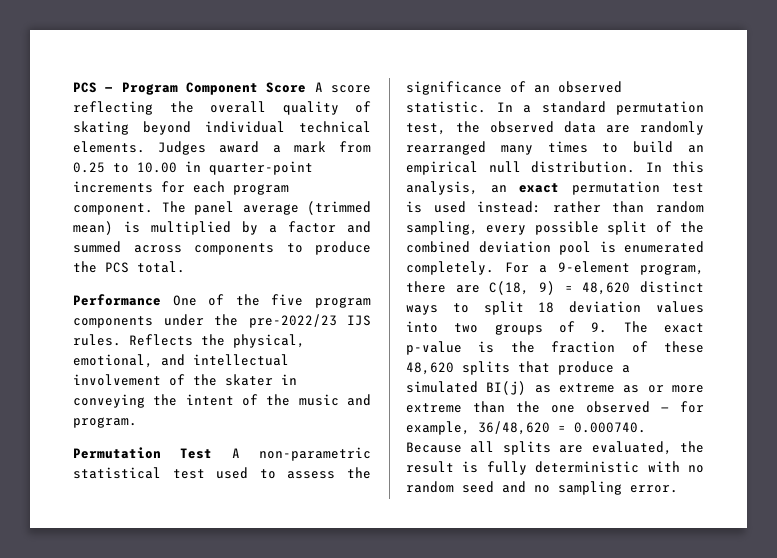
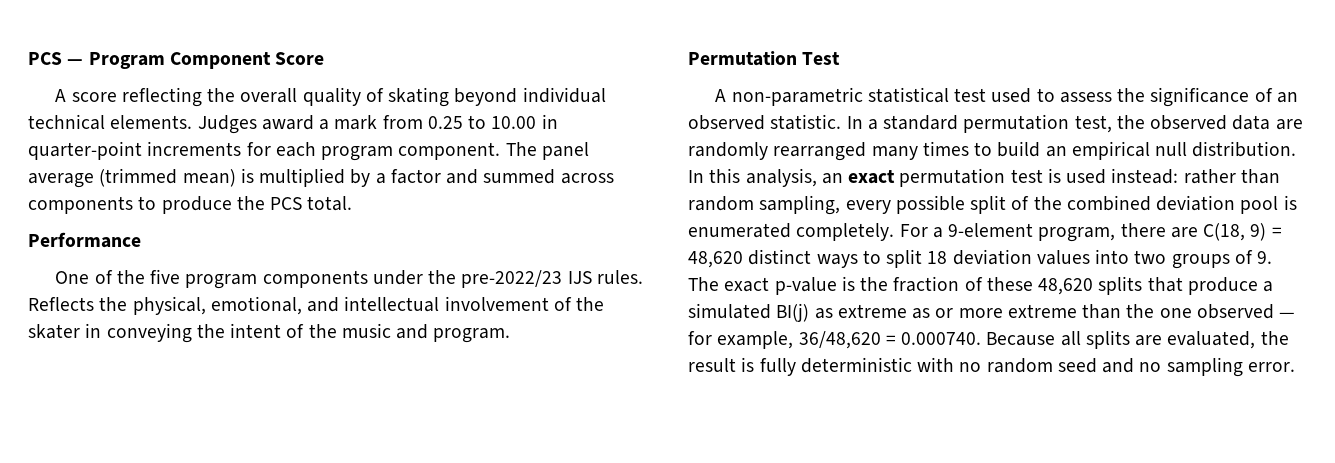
(307, 87) none -> (325, 58) //
(161, 300) none -> (141, 240) //
(213, 453) none -> (841, 58) //

